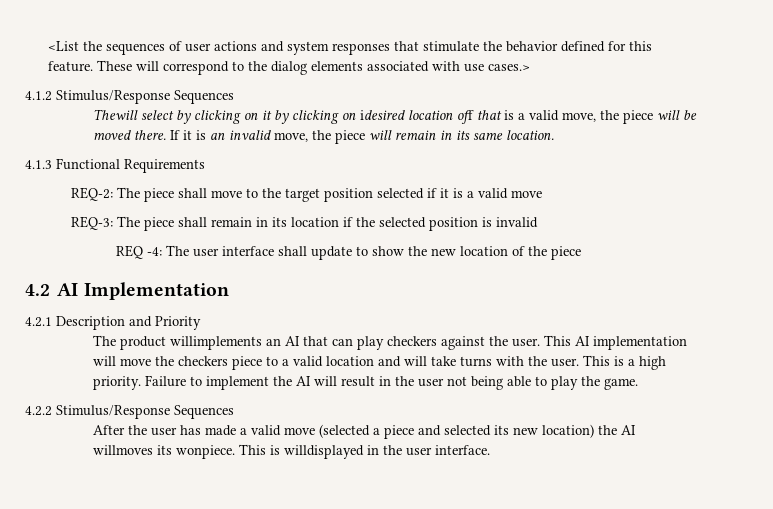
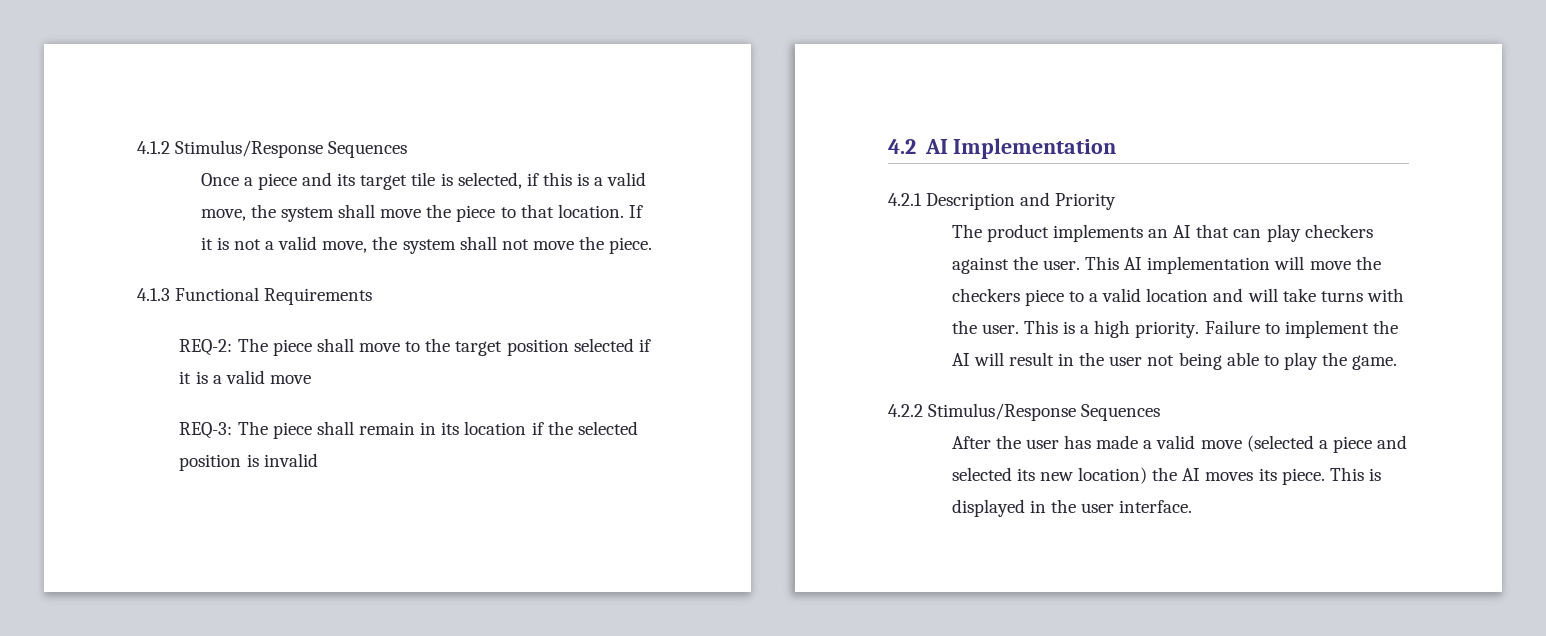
[47,41,652,55] [47,60,530,75] [25,90,234,104] [93,109,503,124] <List the sequences of user actions and system responses that stimulate the behavior defined for this feature. These will correspond to the dialog elements associated with use cases.> // 4.1.2 Stimulus/Response Sequences // Thewill select by clicking on it by clicking on idesired location off that -> [137,140,408,158] [200,172,572,190] 4.1.2 Stimulus/Response Sequences // Once a piece and its target tile is selected, if this
[623,110,698,124] [93,130,555,144] piece will be moved there. If it is an invalid move, the piece will remain in its same location. -> [280,204,643,222] [200,236,653,254] system shall move the piece to that location. If it is not a valid move, the system shall not move the piece.
[116,245,582,260] // REQ -4: The user interface shall update to show the new location of the piece -> (318, 460) none
[170,336,263,350] willimplements -> [1052,224,1143,242] implements
[93,444,365,459] willmoves its wonpiece. This is willdisplayed -> [1205,467,1381,485] [951,499,1025,517] moves its piece. This is displayed

